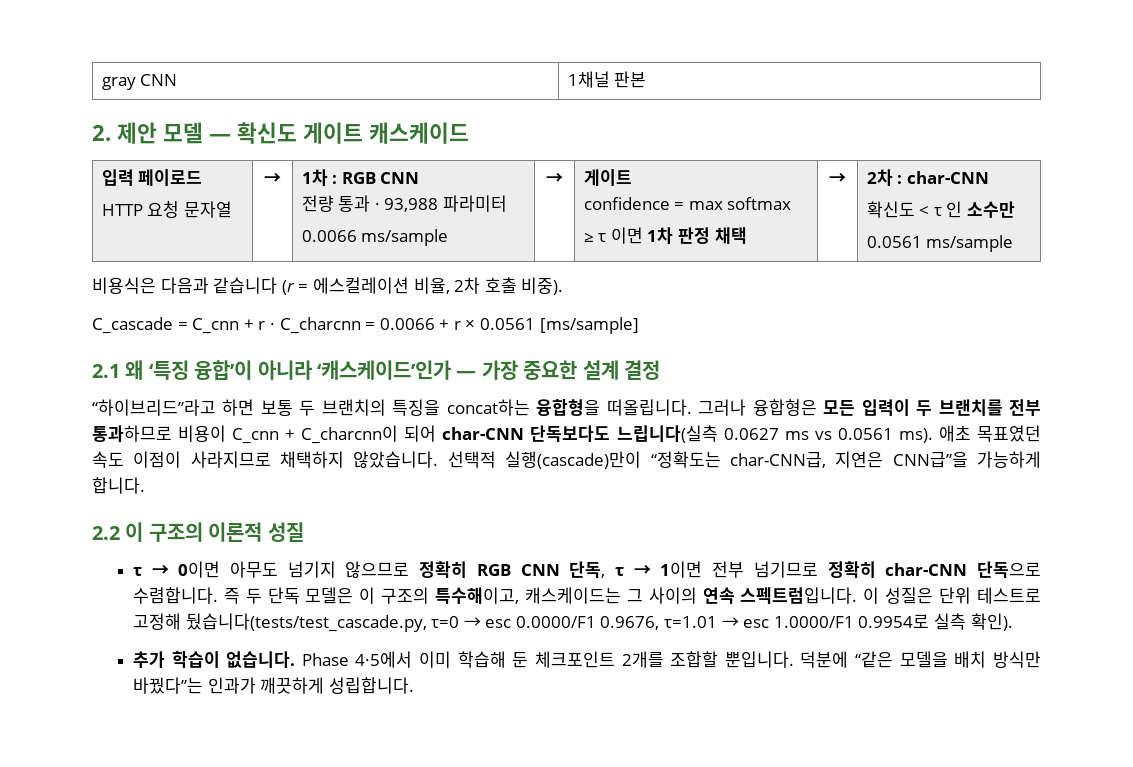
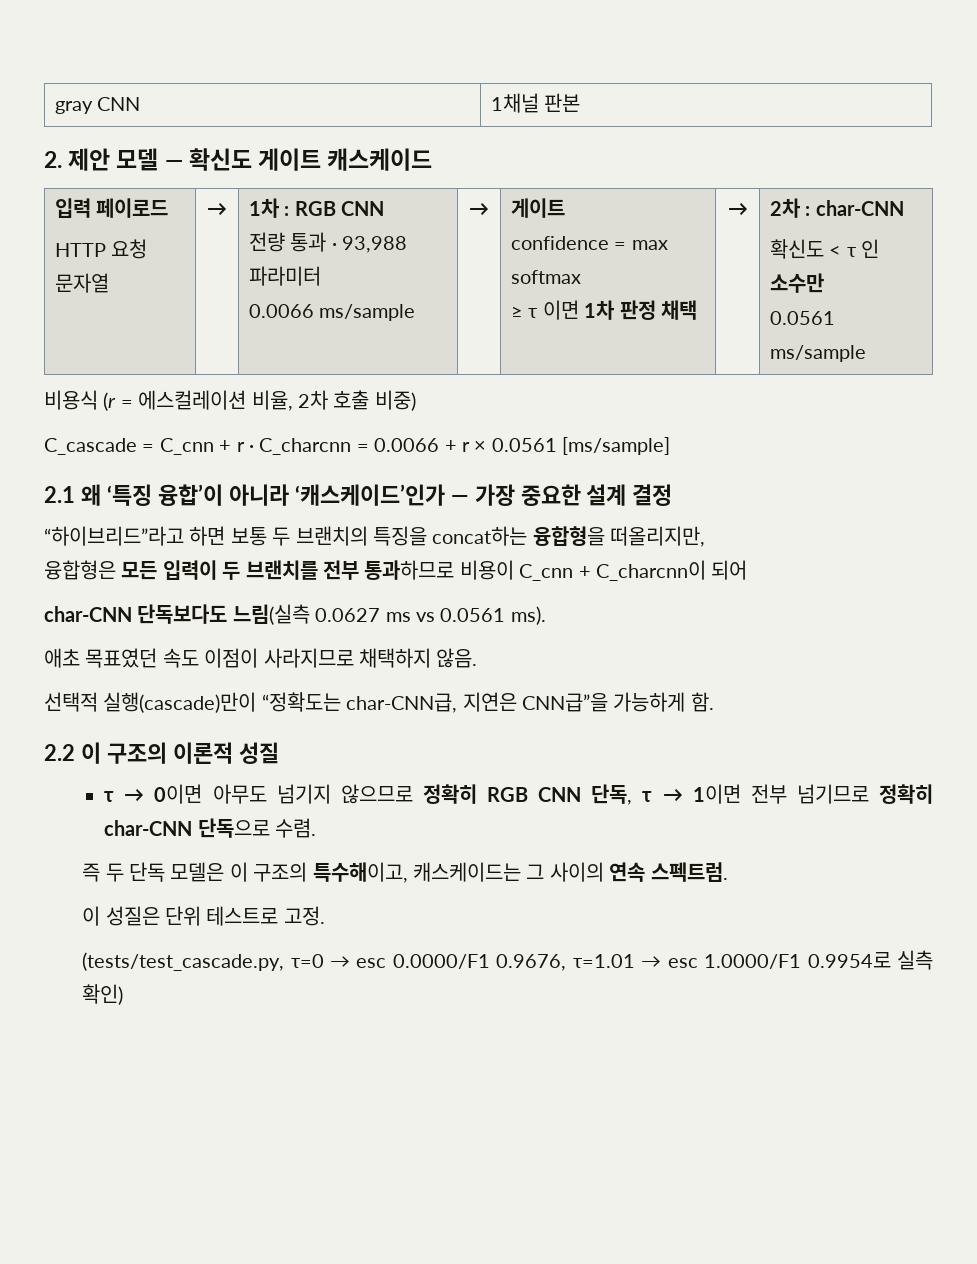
[92,277,278,294] 비용식은 다음과 같습니다 -> [44,390,98,410] 비용식
[521,277,564,295] 비중). -> [374,390,416,411] 비중)
[606,399,747,416] 떠올립니다. 그러나 -> [610,526,706,547] 떠올리지만, //
(437, 433) none -> (748, 570) //
[616,425,718,443] 느립니다(실측 -> [232,604,310,625] 느림(실측
(933, 435) none -> (546, 615) //
[353,451,439,468] 않았습니다. -> [436,648,478,668] 않음. //
[92,477,145,494] 합니다. -> [690,692,714,712] 함.
[132,587,218,604] 수렴합니다. -> [274,818,316,838] 수렴. //
[740,587,858,604] 스펙트럼입니다. -> [650,862,728,882] 스펙트럼. //
[132,613,427,632] 고정해 뒀습니다(tests/test_cascade.py, -> [283,906,325,926] [82,952,285,971] 고정. // (tests/test_cascade.py,
[970,613,1013,631] [132,651,1041,668] [132,677,414,694] 확인). // 추가 학습이 없습니다. Phase 4·5에서 이미 학습해 둔 체크포인트 2개를 조합할 뿐입니다. 덕분에 “같은 모델을 배치 방식만 바꿨다”는 인과가 깨끗하게 성립합니다. -> [82,984,124,1005] 확인)

